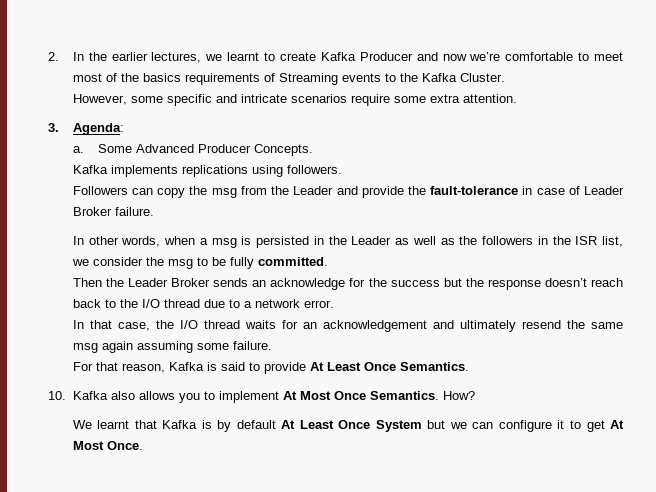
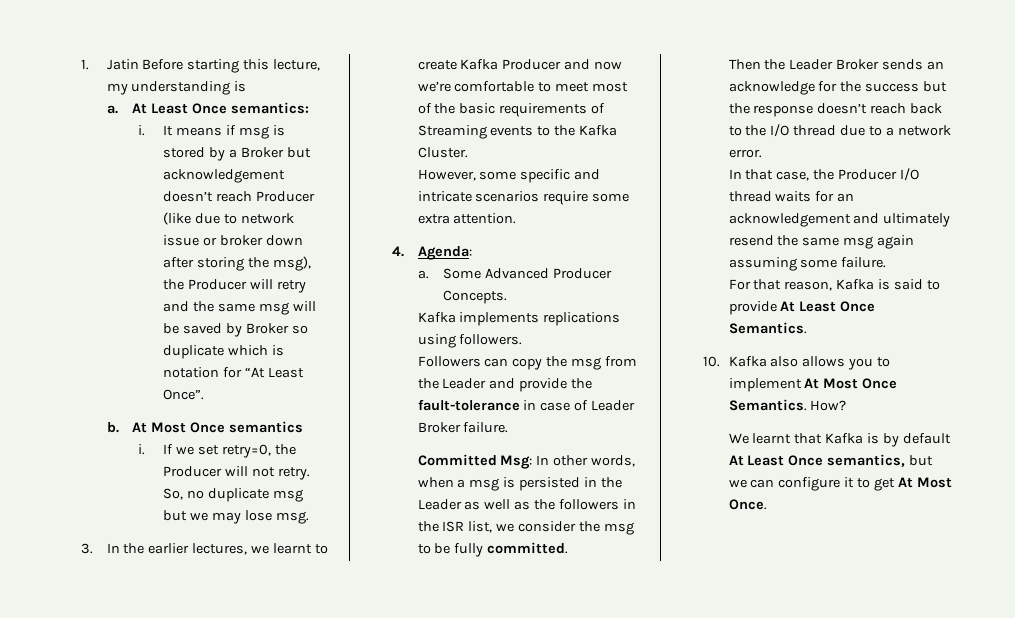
[47,52,59,61] 2. -> [81,59,321,73] [106,81,247,95] [106,102,309,114] [138,125,286,139] [163,147,312,161] [163,169,286,183] [163,191,316,202] [163,212,295,225] [163,235,304,246] [163,256,312,271] [163,279,307,293] [163,301,317,315] [163,323,309,337] [163,345,285,359] [163,367,305,378] [163,389,205,400] [106,421,303,433] [138,444,297,458] [163,466,311,480] [163,488,304,502] [163,510,310,524] [81,543,94,554] 1. Jatin Before starting this lecture, my understanding is // a. At Least Once semantics: // i. It means if msg is stored by a Broker but acknowledgement doesn’t reach Producer (like due to network issue or broker down after storing the msg), the Producer will retry and the same msg will be saved by Broker so duplicate which is notation for “At Least Once”. // b. At Most Once semantics // i. If we set retry=0, the Producer will not retry. So, no duplicate msg but we may lose msg. // 3.
[142,73,181,82] basics -> [459,103,496,114] basic
[47,123,59,132] 3. -> [392,246,405,257] 4.
(154, 211) none -> [417,454,533,469] Committed Msg:
(174, 324) none -> [838,169,898,180] Producer
[375,420,422,432] System -> [827,454,906,467] semantics,

